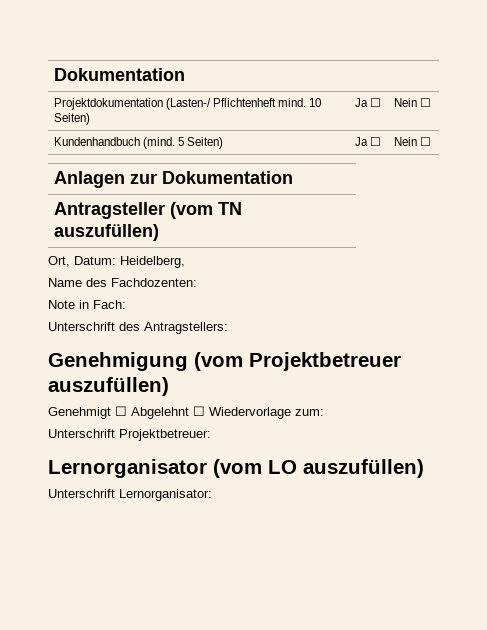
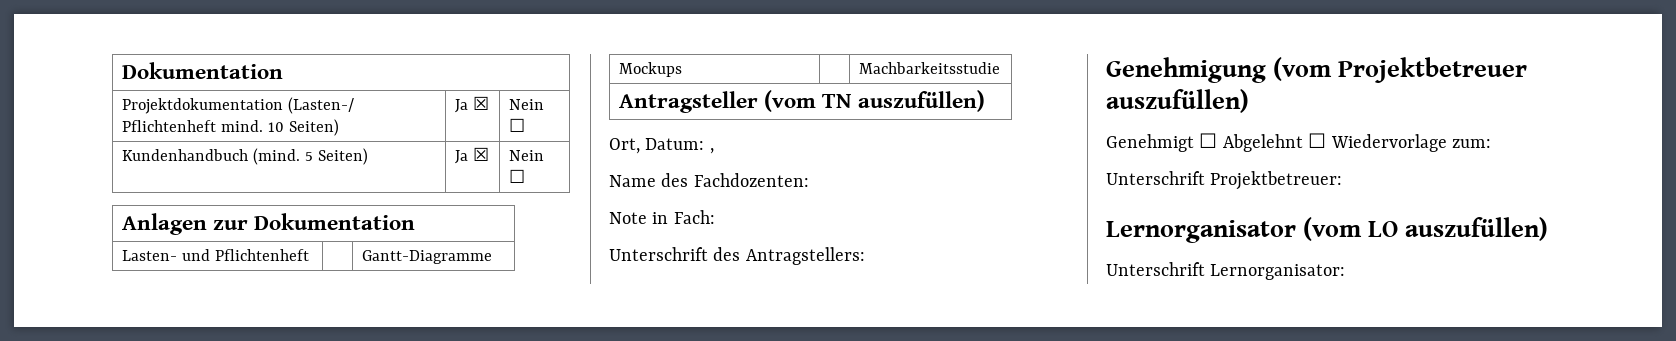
[369,98,381,107] ☐ -> [472,96,489,110] ☒
[369,137,381,146] ☐ -> [472,147,489,161] ☒
(293, 177) none -> [122,249,309,261] [362,250,493,264] [619,62,683,77] [859,62,1001,74] // Lasten- und Pflichtenheft | | Gantt-Diagramme // Mockups | | Machbarkeitsstudie
[120,256,185,268] Heidelberg, -> [709,148,714,154] ,

